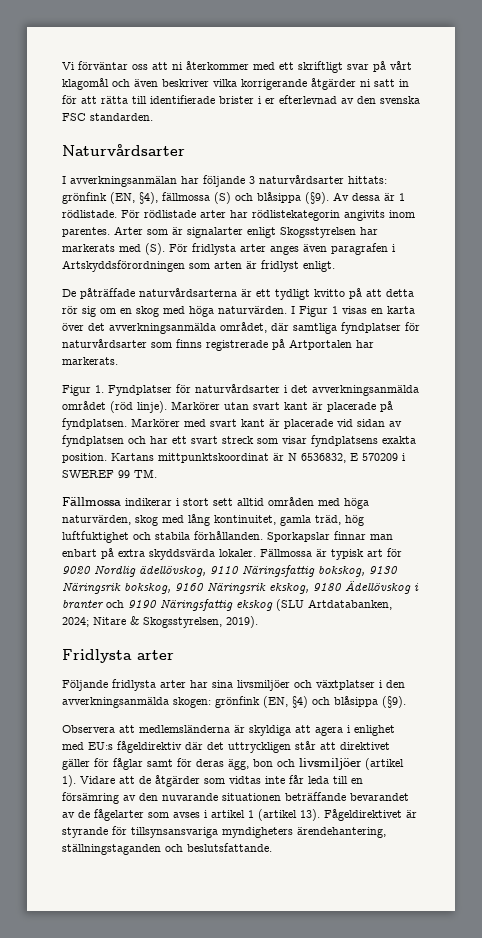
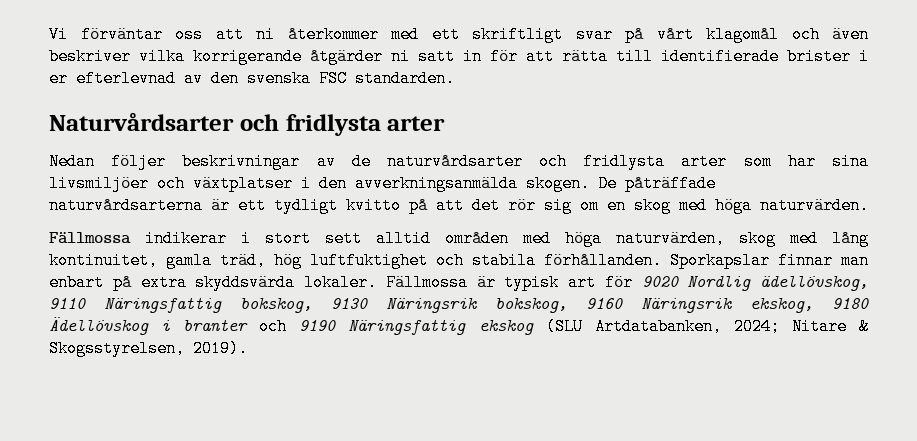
[62,175,387,187] [62,192,405,204] [62,210,415,221] [62,226,378,238] [62,243,396,255] [62,260,335,272] // I avverkningsanmälan har följande 3 naturvårdsarter hittats: grönfink (EN, §4), fällmossa (S) och blåsippa (§9). Av dessa är 1 rödlistade. För rödlistade arter har rödlistekategorin angivits inom parentes. Arter som är signalarter enligt Skogsstyrelsen har markerats med (S). För fridlysta arter anges även paragrafen i Artskyddsförordningen som arten är fridlyst enligt. // -> [239,114,446,136] [49,153,869,170] [49,175,590,192] och fridlysta arter // Nedan följer beskrivningar av de naturvårdsarter och fridlysta arter som har sina livsmiljöer och växtplatser i den avverkningsanmälda skogen.
[386,289,414,297] detta -> [472,197,500,214] det
[291,306,415,317] [62,322,420,334] [62,339,374,351] [62,357,118,365] [62,384,419,396] [62,401,393,413] [62,418,402,430] [62,435,416,447] [62,453,406,463] [62,469,157,478] I Figur 1 visas en karta över det avverkningsanmälda området, där samtliga fyndplatser för naturvårdsarter som finns registrerade på Artportalen har markerats. // Figur 1. Fyndplatser för naturvårdsarter i det avverkningsanmälda området (röd linje). Markörer utan svart kant är placerade på fyndplatsen. Markörer med svart kant är placerade vid sidan av fyndplatsen och har ett svart streck som visar fyndplatsens exakta position. Kartans mittpunktskoordinat är N 6536832, E 570209 i SWEREF 99 TM. -> (869, 205) none
[62,649,174,663] [62,679,405,691] [62,696,406,708] [62,725,395,736] [62,741,390,753] [62,758,404,770] [62,775,363,787] [62,792,409,804] [62,809,417,821] [62,826,386,838] [62,843,272,855] // Fridlysta arter // Följande fridlysta arter har sina livsmiljöer och växtplatser i den avverkningsanmälda skogen: grönfink (EN, §4) och blåsippa (§9). // Observera att medlemsländerna är skyldiga att agera i enlighet med EU:s fågeldirektiv där det uttryckligen står att direktivet gäller för fåglar samt för deras ägg, bon och livsmiljöer (artikel 1). Vidare att de åtgärder som vidtas inte får leda till en försämring av den nuvarande situationen beträffande bevarandet av de fågelarter som avses i artikel 1 (artikel 13). Fågeldirektivet är styrande för tillsynsansvariga myndigheters ärendehantering, ställningstaganden och beslutsfattande. -> (248, 348) none

